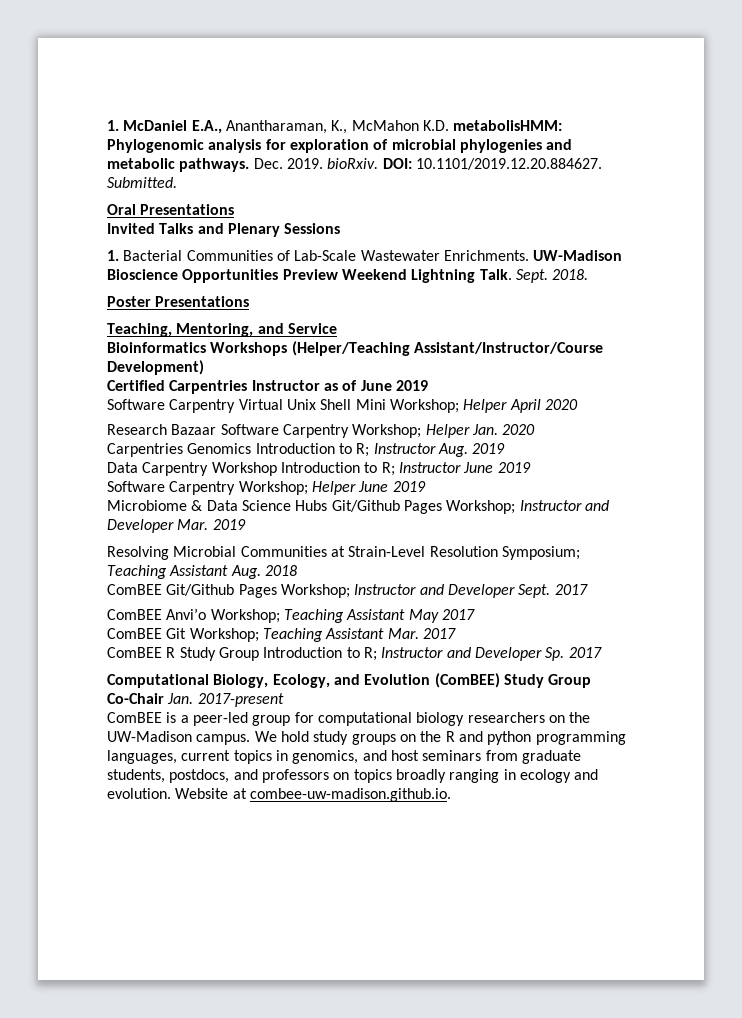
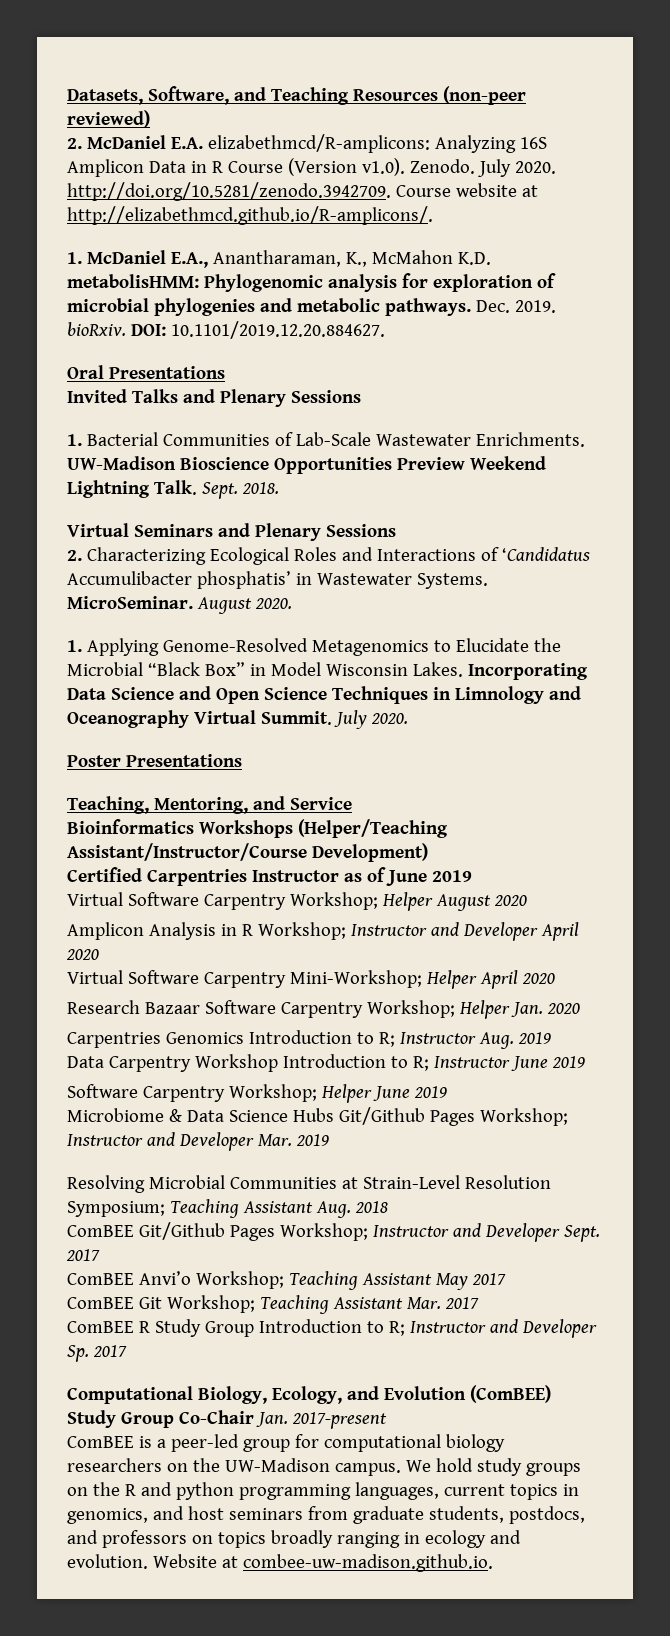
(107, 125) none -> [67,86,526,105] [67,110,150,128] [67,134,547,153] [67,158,556,177] [67,182,538,201] [67,206,433,225] Datasets, Software, and Teaching Resources (non-peer reviewed) // 2. McDaniel E.A. elizabethmcd/R-amplicons: Analyzing 16S Amplicon Data in R Course (Version v1.0). Zenodo. July 2020. http://doi.org/10.5281/zenodo.3942709. Course website at http://elizabethmcd.github.io/R-amplicons/. //
[107,177,177,188] Submitted. -> (385, 330) none
(589, 274) none -> [67,523,396,541] [67,547,590,565] [67,571,488,589] [67,596,292,614] [67,638,561,656] [67,662,588,680] [67,686,581,704] [67,710,408,729] // Virtual Seminars and Plenary Sessions // 2. Characterizing Ecological Roles and Interactions of ‘Candidatus Accumulibacter phosphatis’ in Wastewater Systems. MicroSeminar. August 2020. // 1. Applying Genome-Resolved Metagenomics to Elucidate the Microbial “Black Box” in Model Wisconsin Lakes. Incorporating Data Science and Open Science Techniques in Limnology and Oceanography Virtual Summit. July 2020.
[107,399,459,413] Software Carpentry Virtual Unix Shell Mini Workshop; -> [67,892,527,911] [67,922,579,941] [66,949,99,960] [67,970,422,988] Virtual Software Carpentry Workshop; Helper August 2020 // Amplicon Analysis in R Workshop; Instructor and Developer April 2020 // Virtual Software Carpentry Mini-Workshop;

